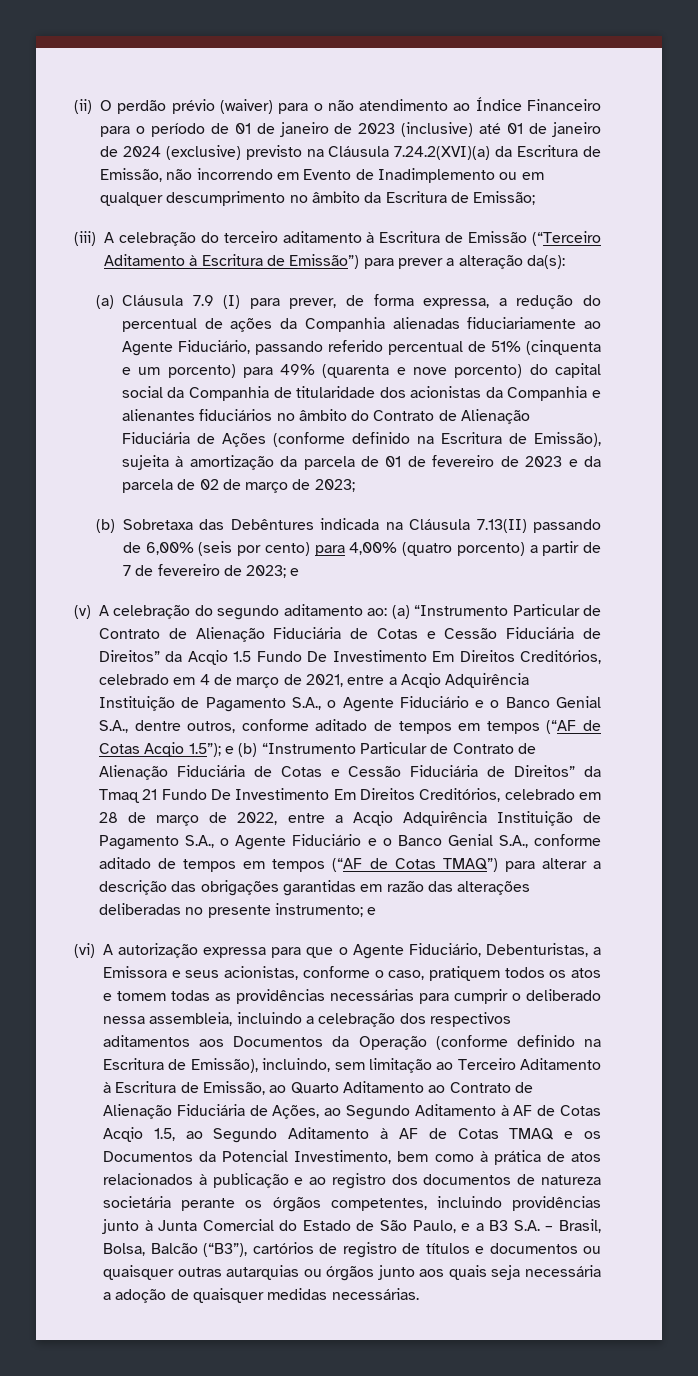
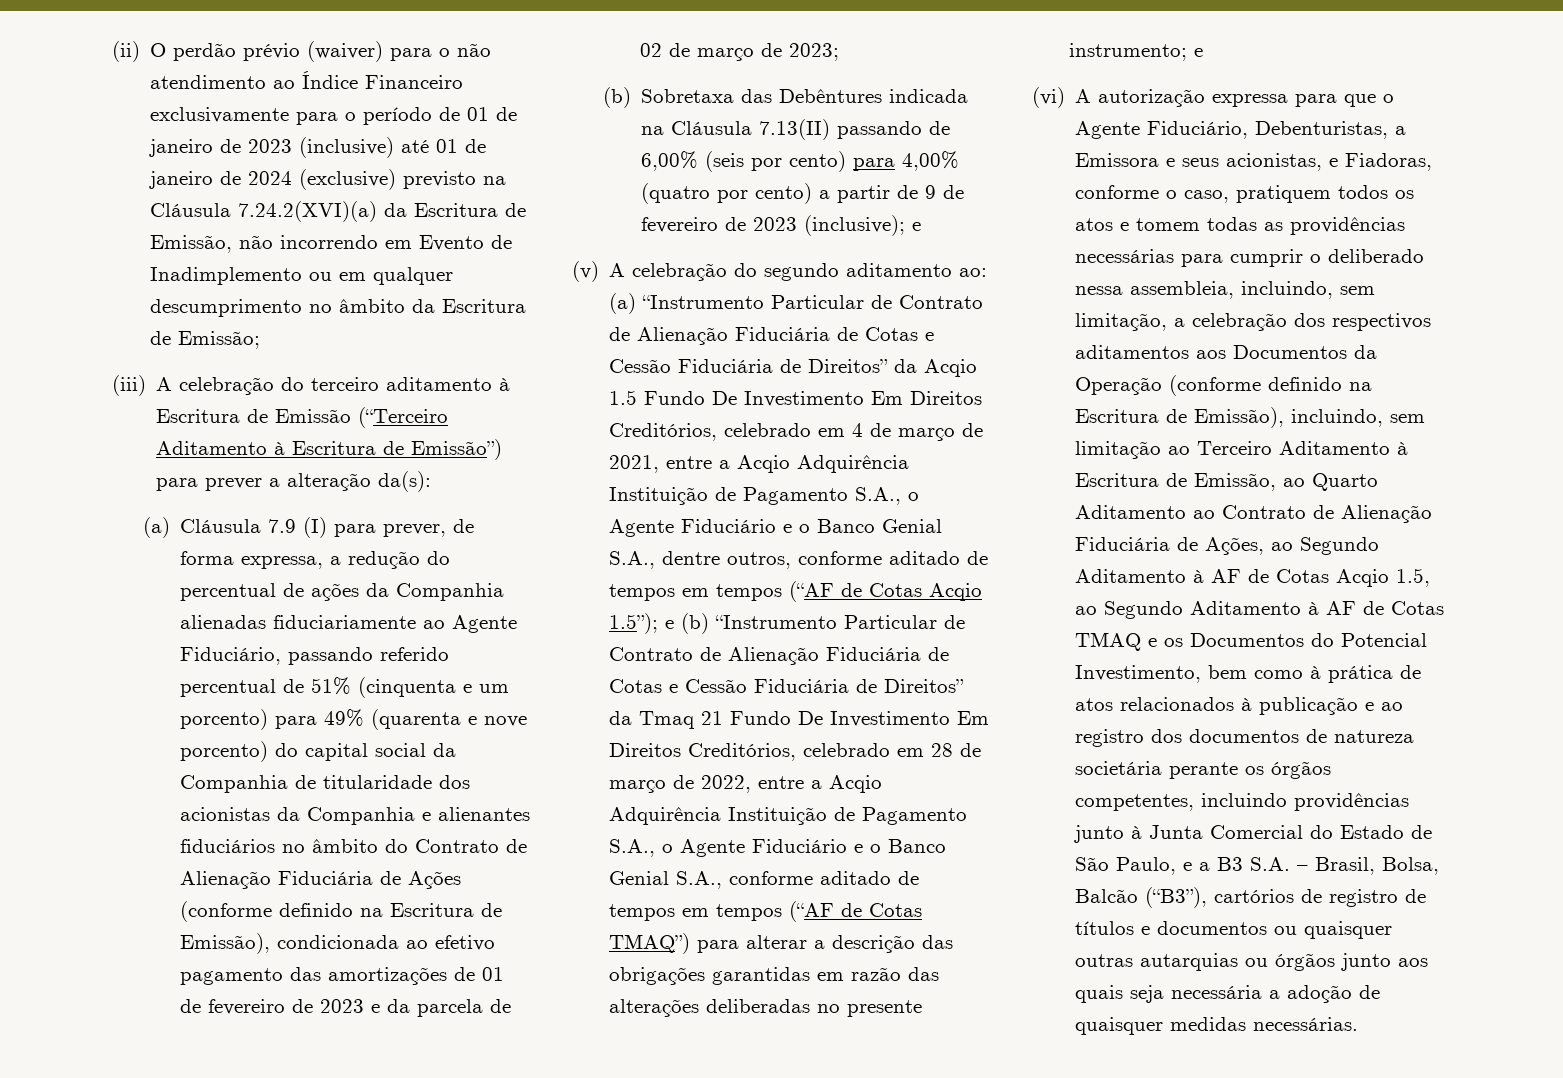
(602, 105) none -> [150,107,290,123] exclusivamente
[121,455,355,470] sujeita à amortização da parcela -> [277,935,496,951] [180,967,448,985] condicionada ao efetivo pagamento das amortizações
[456,542,525,556] porcento) -> [717,183,813,204] por cento)
[122,564,287,578] 7 de fevereiro de 2023; -> [925,185,965,199] [641,215,906,236] 9 de fevereiro de 2023 (inclusive);
(299, 973) none -> [1329,153,1433,171] e Fiadoras,
[236,1012,302,1024] incluindo -> [1241,281,1376,299] [1075,313,1168,331] incluindo, sem limitação,
[199,1151,217,1162] da -> [1311,633,1335,647] do

